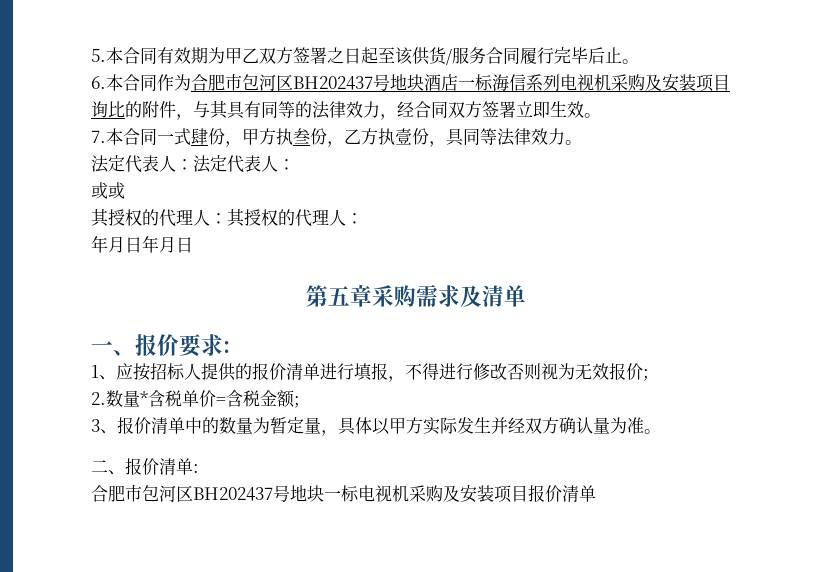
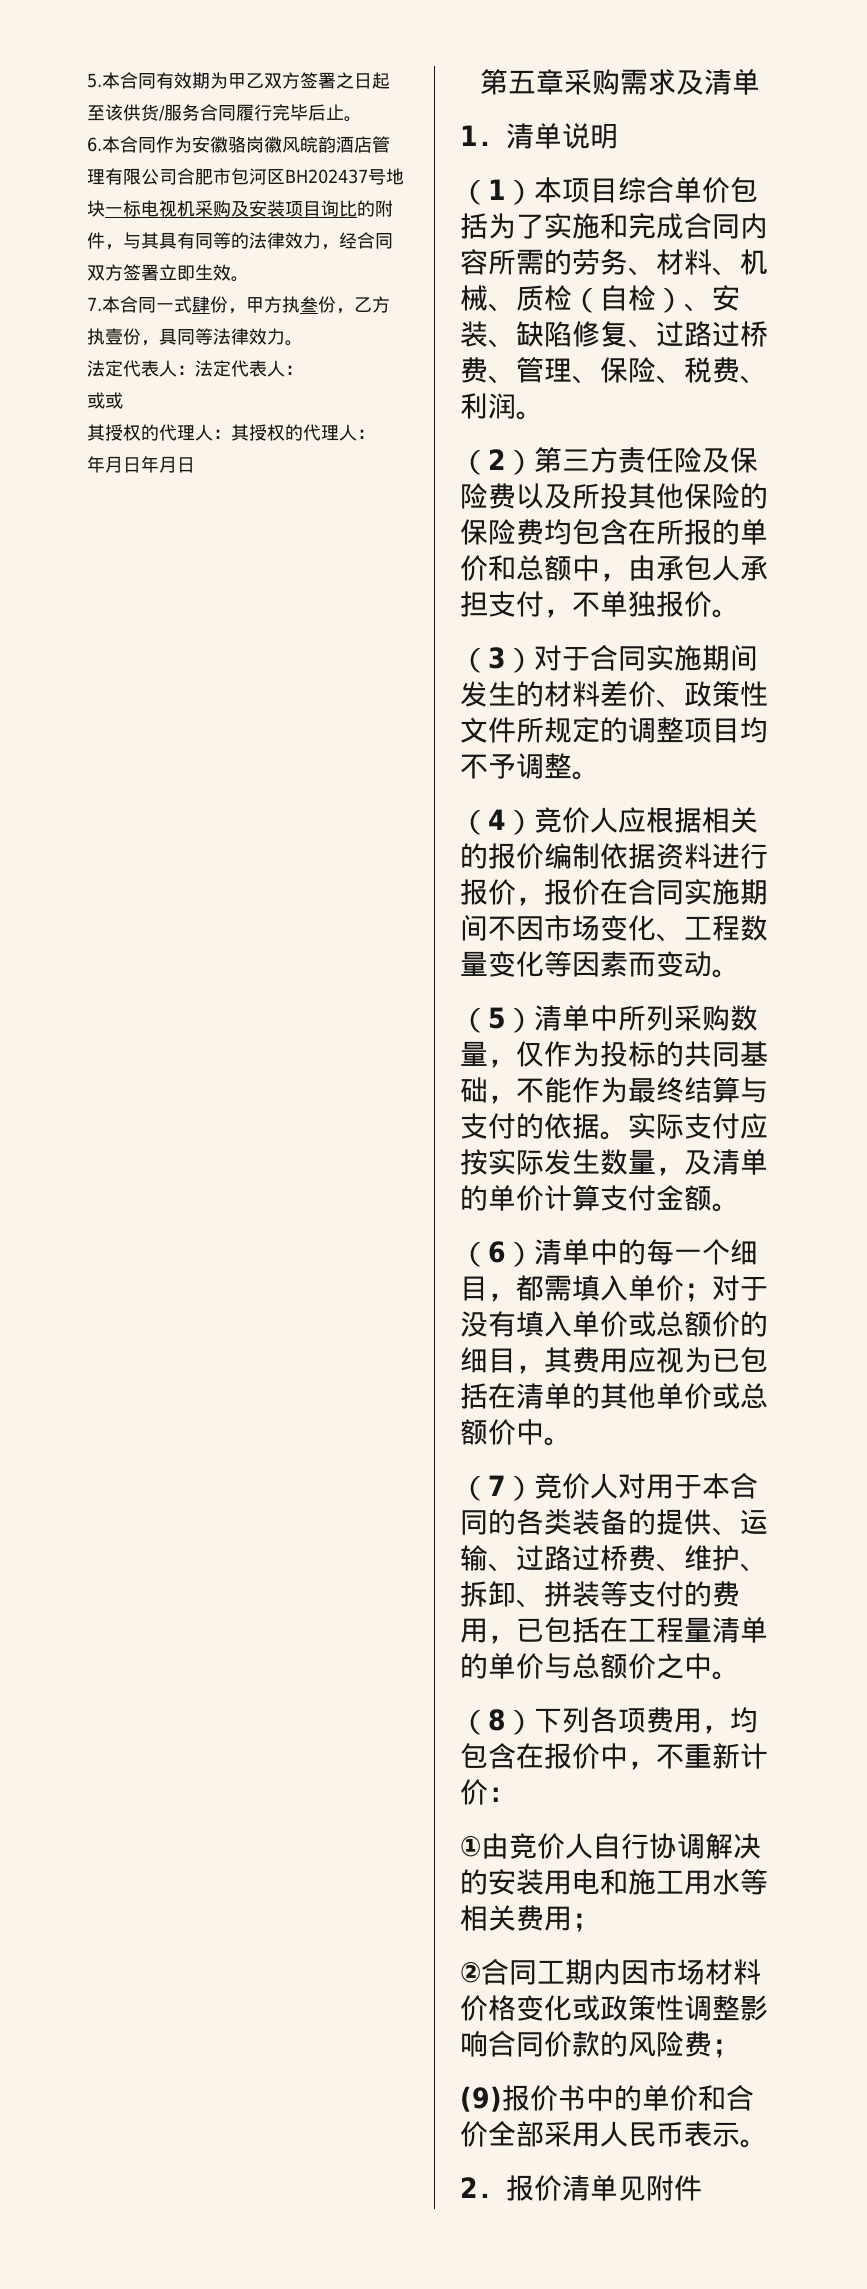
[191,74,560,92] 合肥市包河区BH202437号地块酒店一标海信系列 -> [192,136,390,153] [87,168,404,185] [87,200,141,217] 安徽骆岗徽风皖韵酒店管理有限公司合肥市包河区BH202437号地块一标
[91,334,230,357] [91,363,649,382] [91,390,300,408] [91,417,661,436] [91,458,199,475] [91,485,596,503] 一、报价要求: // 1、应按招标人提供的报价清单进行填报，不得进行修改否则视为无效报价; // 2.数量*含税单价=含税金额; // 3、报价清单中的数量为暂定量，具体以甲方实际发生并经双方确认量为准。 // 二、报价清单: // 合肥市包河区BH202437号地块一标电视机采购及安装项目报价清单 -> [460,123,618,149] [460,177,758,205] [460,213,768,239] [460,249,768,276] [460,285,740,313] [460,321,768,348] [460,357,768,384] [460,393,544,420] [460,447,758,475] [460,483,768,509] [460,519,768,545] [460,555,768,582] [460,591,740,618] [460,645,758,673] [460,681,768,708] [460,717,768,743] [460,753,600,780] [460,807,758,835] [460,843,768,869] [460,879,768,906] [460,915,768,942] [460,951,740,978] [460,1005,758,1033] [460,1041,768,1068] [460,1077,768,1104] [460,1113,768,1140] [460,1149,768,1176] [460,1185,740,1212] [460,1239,758,1267] [460,1275,768,1302] [460,1311,768,1337] [460,1347,768,1374] [460,1383,768,1409] [460,1419,572,1446] [460,1473,758,1501] [460,1509,768,1536] [460,1545,768,1572] [460,1581,740,1608] [460,1617,768,1644] [460,1653,740,1680] [460,1707,758,1735] [460,1743,768,1770] [460,1779,516,1805] [460,1833,761,1859] [460,1869,768,1895] [460,1905,600,1932] [460,1959,761,1985] [460,1995,768,2021] [460,2031,740,2058] [460,2085,754,2112] [460,2121,768,2148] [460,2175,702,2201] 1．清单说明 // （1）本项目综合单价包括为了实施和完成合同内容所需的劳务、材料、机械、质检（自检）、安装、缺陷修复、过路过桥费、管理、保险、税费、利润。 // （2）第三方责任险及保险费以及所投其他保险的保险费均包含在所报的单价和总额中，由承包人承担支付，不单独报价。 // （3）对于合同实施期间发生的材料差价、政策性文件所规定的调整项目均不予调整。 // （4）竞价人应根据相关的报价编制依据资料进行报价，报价在合同实施期间不因市场变化、工程数量变化等因素而变动。 // （5）清单中所列采购数量，仅作为投标的共同基础，不能作为最终结算与支付的依据。实际支付应按实际发生数量，及清单的单价计算支付金额。 // （6）清单中的每一个细目，都需填入单价；对于没有填入单价或总额价的细目，其费用应视为已包括在清单的其他单价或总额价中。 // （7）竞价人对用于本合同的各类装备的提供、运输、过路过桥费、维护、拆卸、拼装等支付的费用，已包括在工程量清单的单价与总额价之中。 // （8）下列各项费用，均包含在报价中，不重新计价： // ①由竞价人自行协调解决的安装用电和施工用水等相关费用； // ②合同工期内因市场材料价格变化或政策性调整影响合同价款的风险费； // (9)报价书中的单价和合价全部采用人民币表示。 // 2．报价清单见附件

